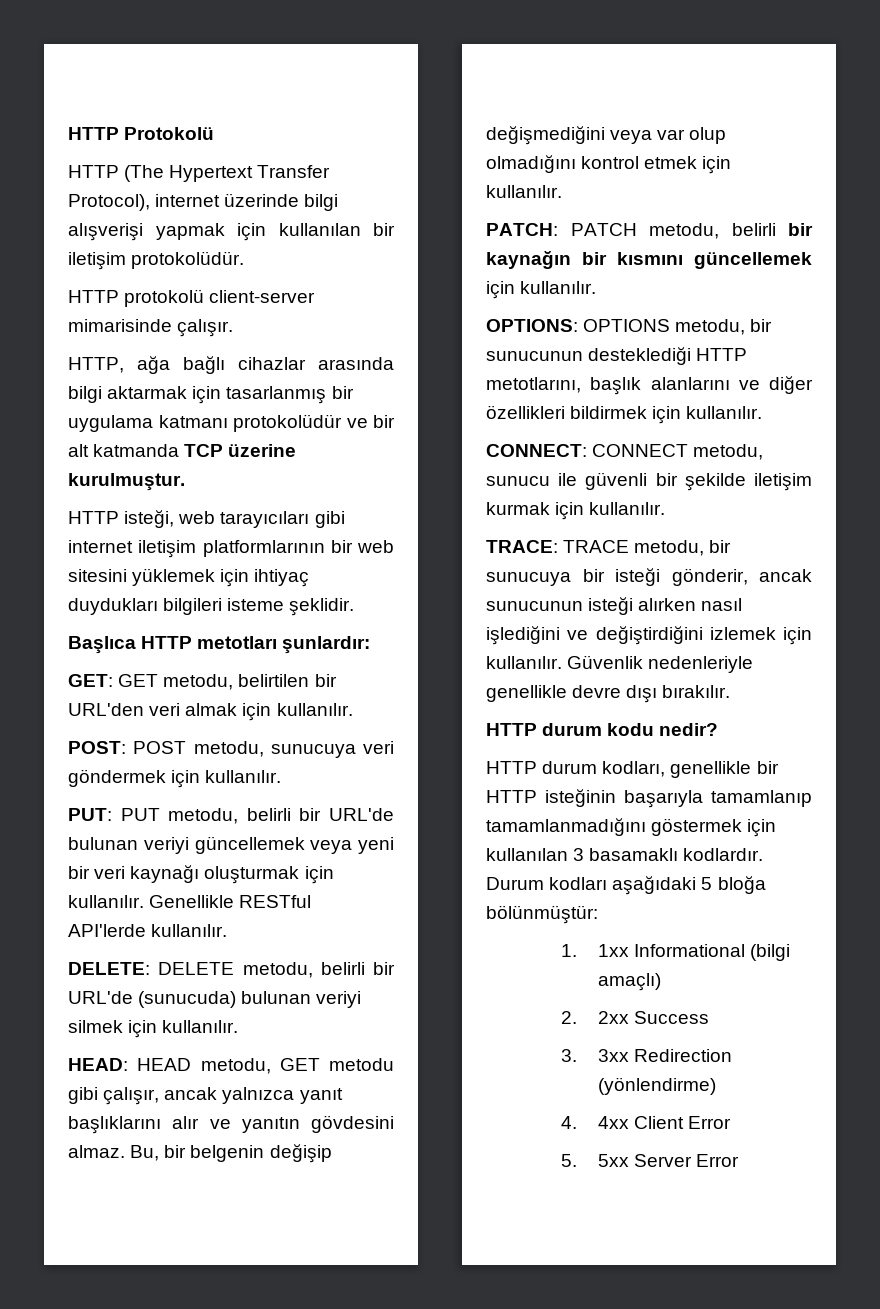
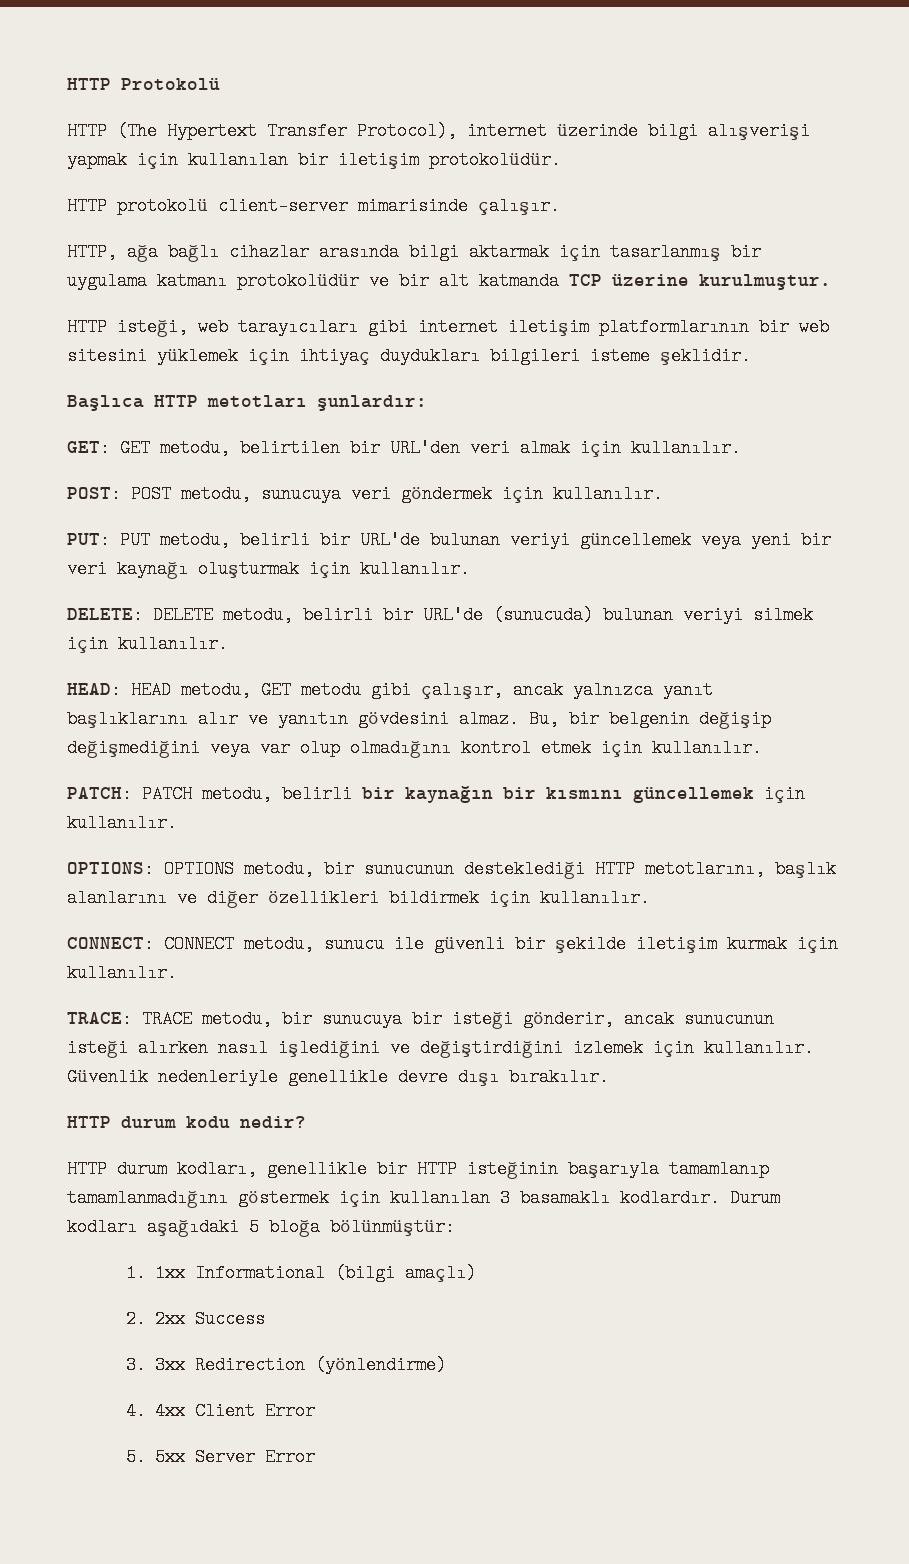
[149,895,312,908] [68,924,228,937] Genellikle RESTful API'lerde kullanılır. -> (470, 569) none

